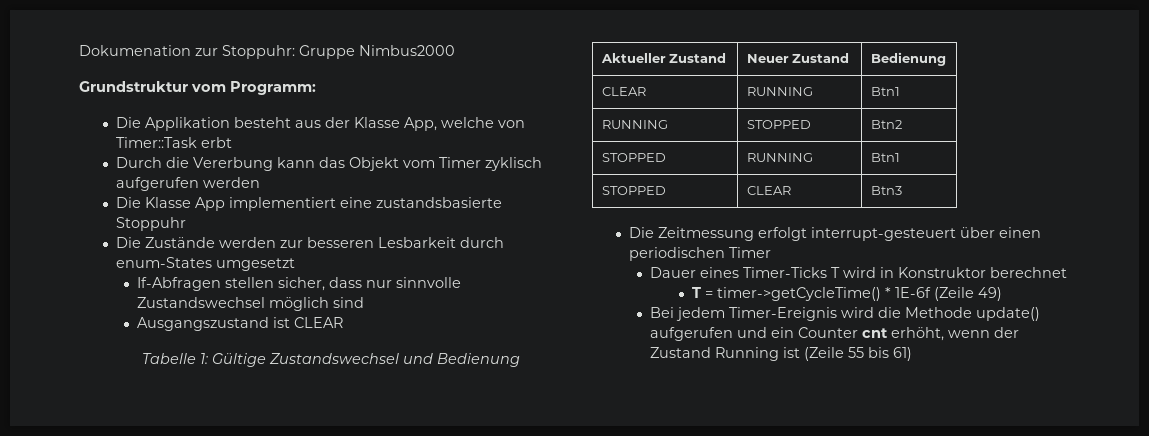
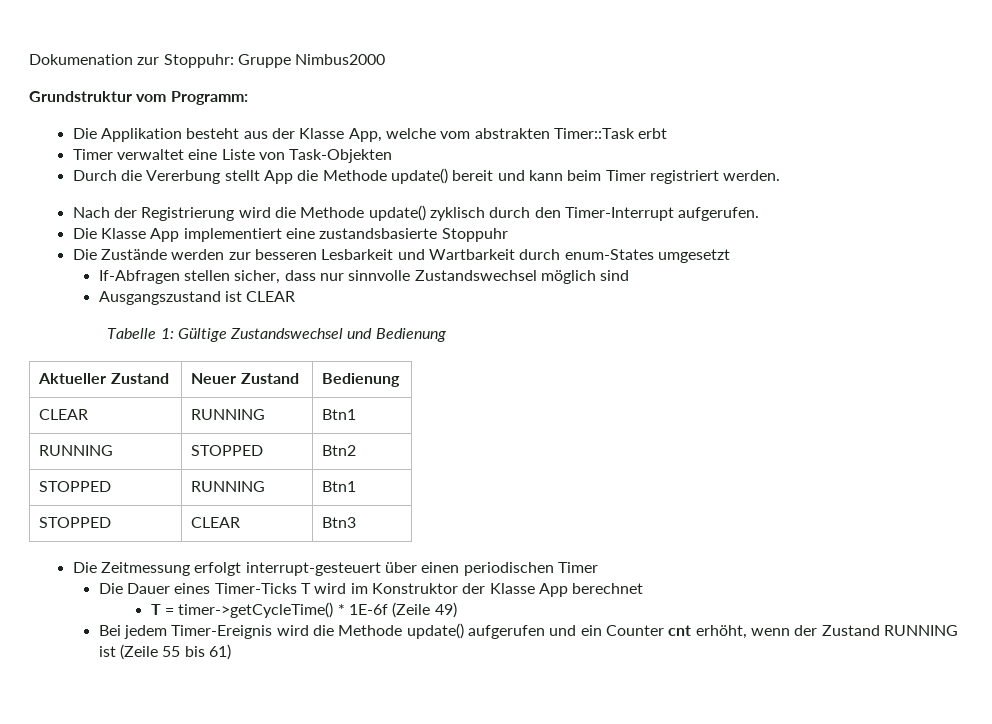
[497,120,525,128] von -> [440,128,550,139] vom abstrakten
[115,157,542,171] [115,177,260,191] Durch die Vererbung kann das Objekt vom Timer zyklisch aufgerufen werden -> [72,149,393,163] [72,168,781,184] [72,205,760,221] Timer verwaltet eine Liste von Task-Objekten // Durch die Vererbung stellt App die Methode update() bereit und kann beim Timer registriert werden. // Nach der Registrierung wird die Methode update() zyklisch durch den Timer-Interrupt aufgerufen.
(456, 242) none -> [397,249,515,260] und Wartbarkeit
(771, 252) none -> [98,583,123,594] Die
[880,267,987,278] in Konstruktor -> [350,583,568,597] im Konstruktor der Klasse App
[715,347,780,361] Running -> [883,625,958,636] RUNNING

